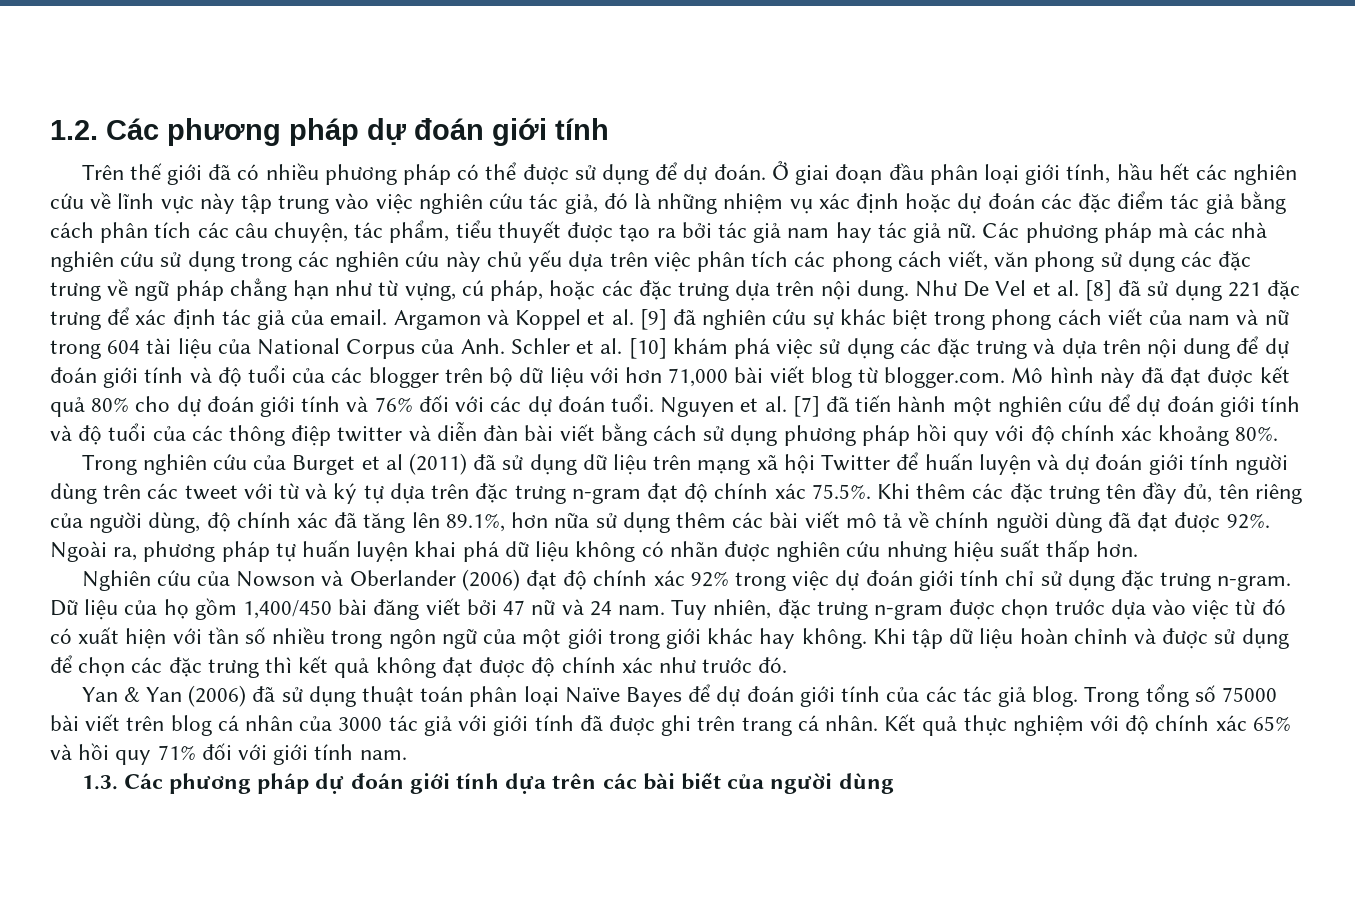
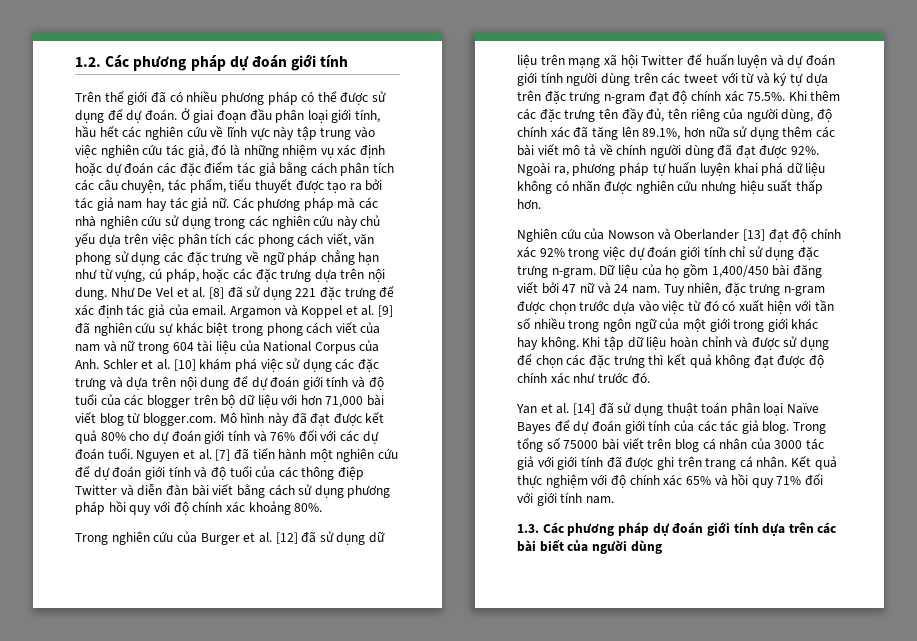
[337,426,403,442] twitter -> [75,485,117,495] Twitter
[292,453,468,475] Burget et al (2011) -> [200,532,298,545] Burger et al. [12]
[461,569,520,591] (2006) -> [742,229,765,241] [13]
[123,685,247,707] & Yan (2006) -> [540,403,595,415] et al. [14]

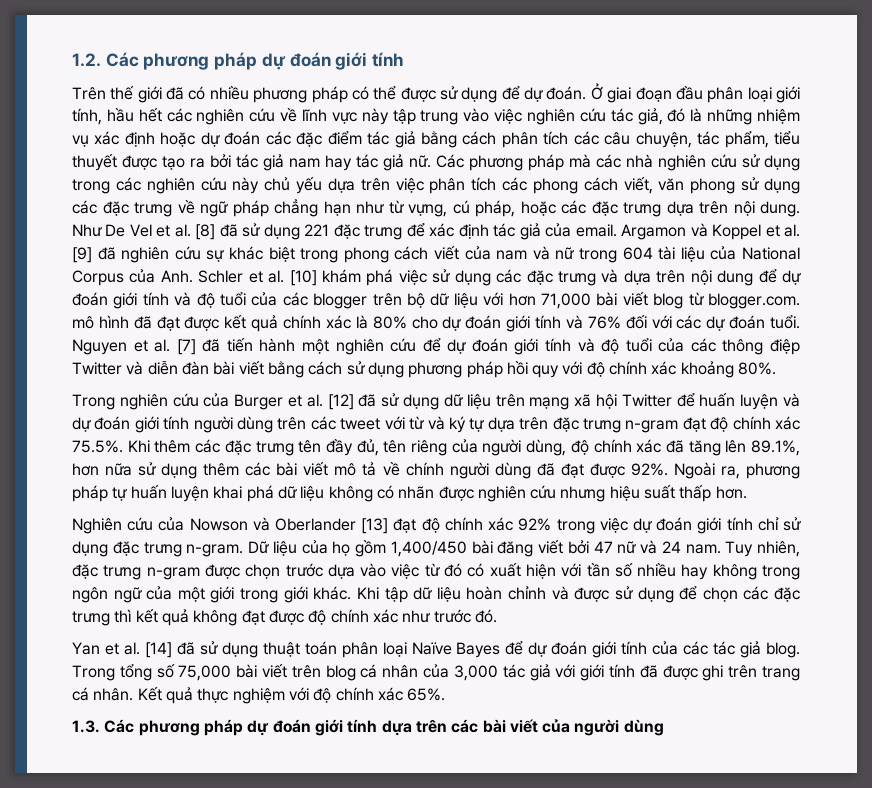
[219,412,289,426] Mô hình này -> [72,315,129,329] mô hình
(97, 437) none -> [283,315,368,329] chính xác là
(565, 323) none -> [681,564,757,580] hay không
[791,318,819,330] [517,336,579,350] khác hay không. -> [313,586,352,600] khác.
[563,440,599,449] 75000 -> [178,665,232,681] 75,000
[774,440,803,449] 3000 -> [453,665,498,681] 3,000
[685,474,824,488] [517,492,614,506] 65% và hồi quy 71% đối với giới tính nam. -> [407,688,446,701] 65%.
[539,540,564,552] biết -> [509,719,538,733] viết

